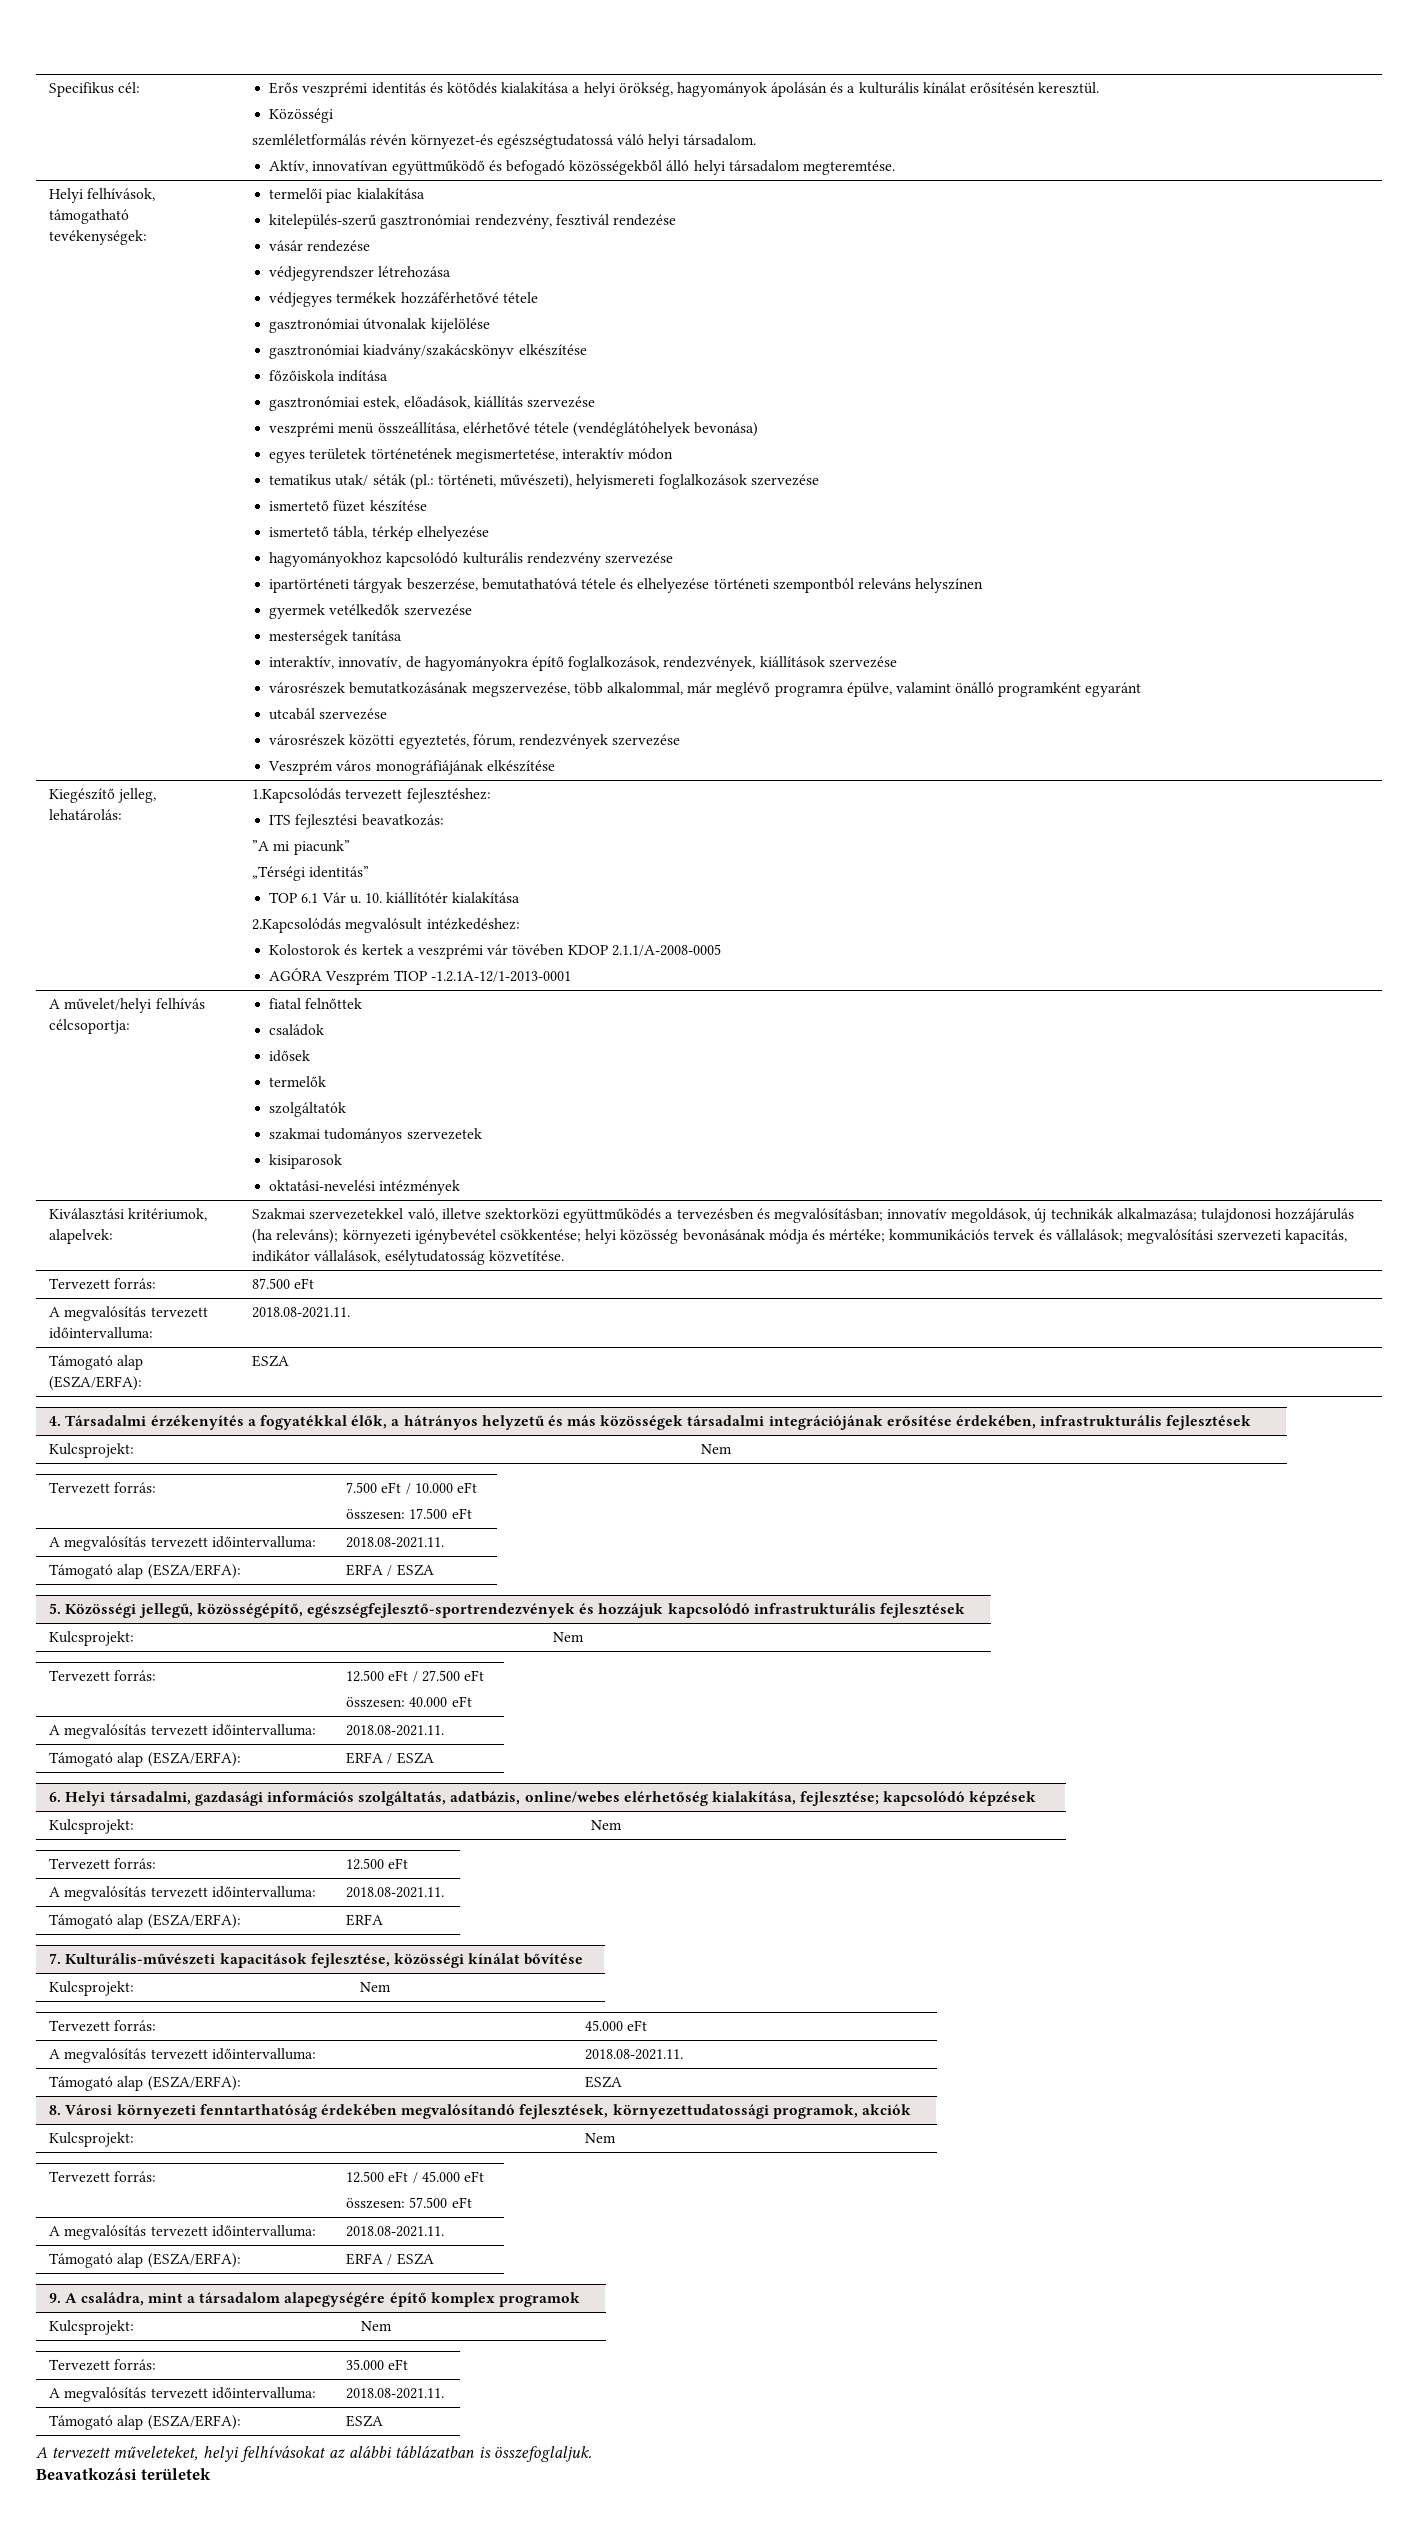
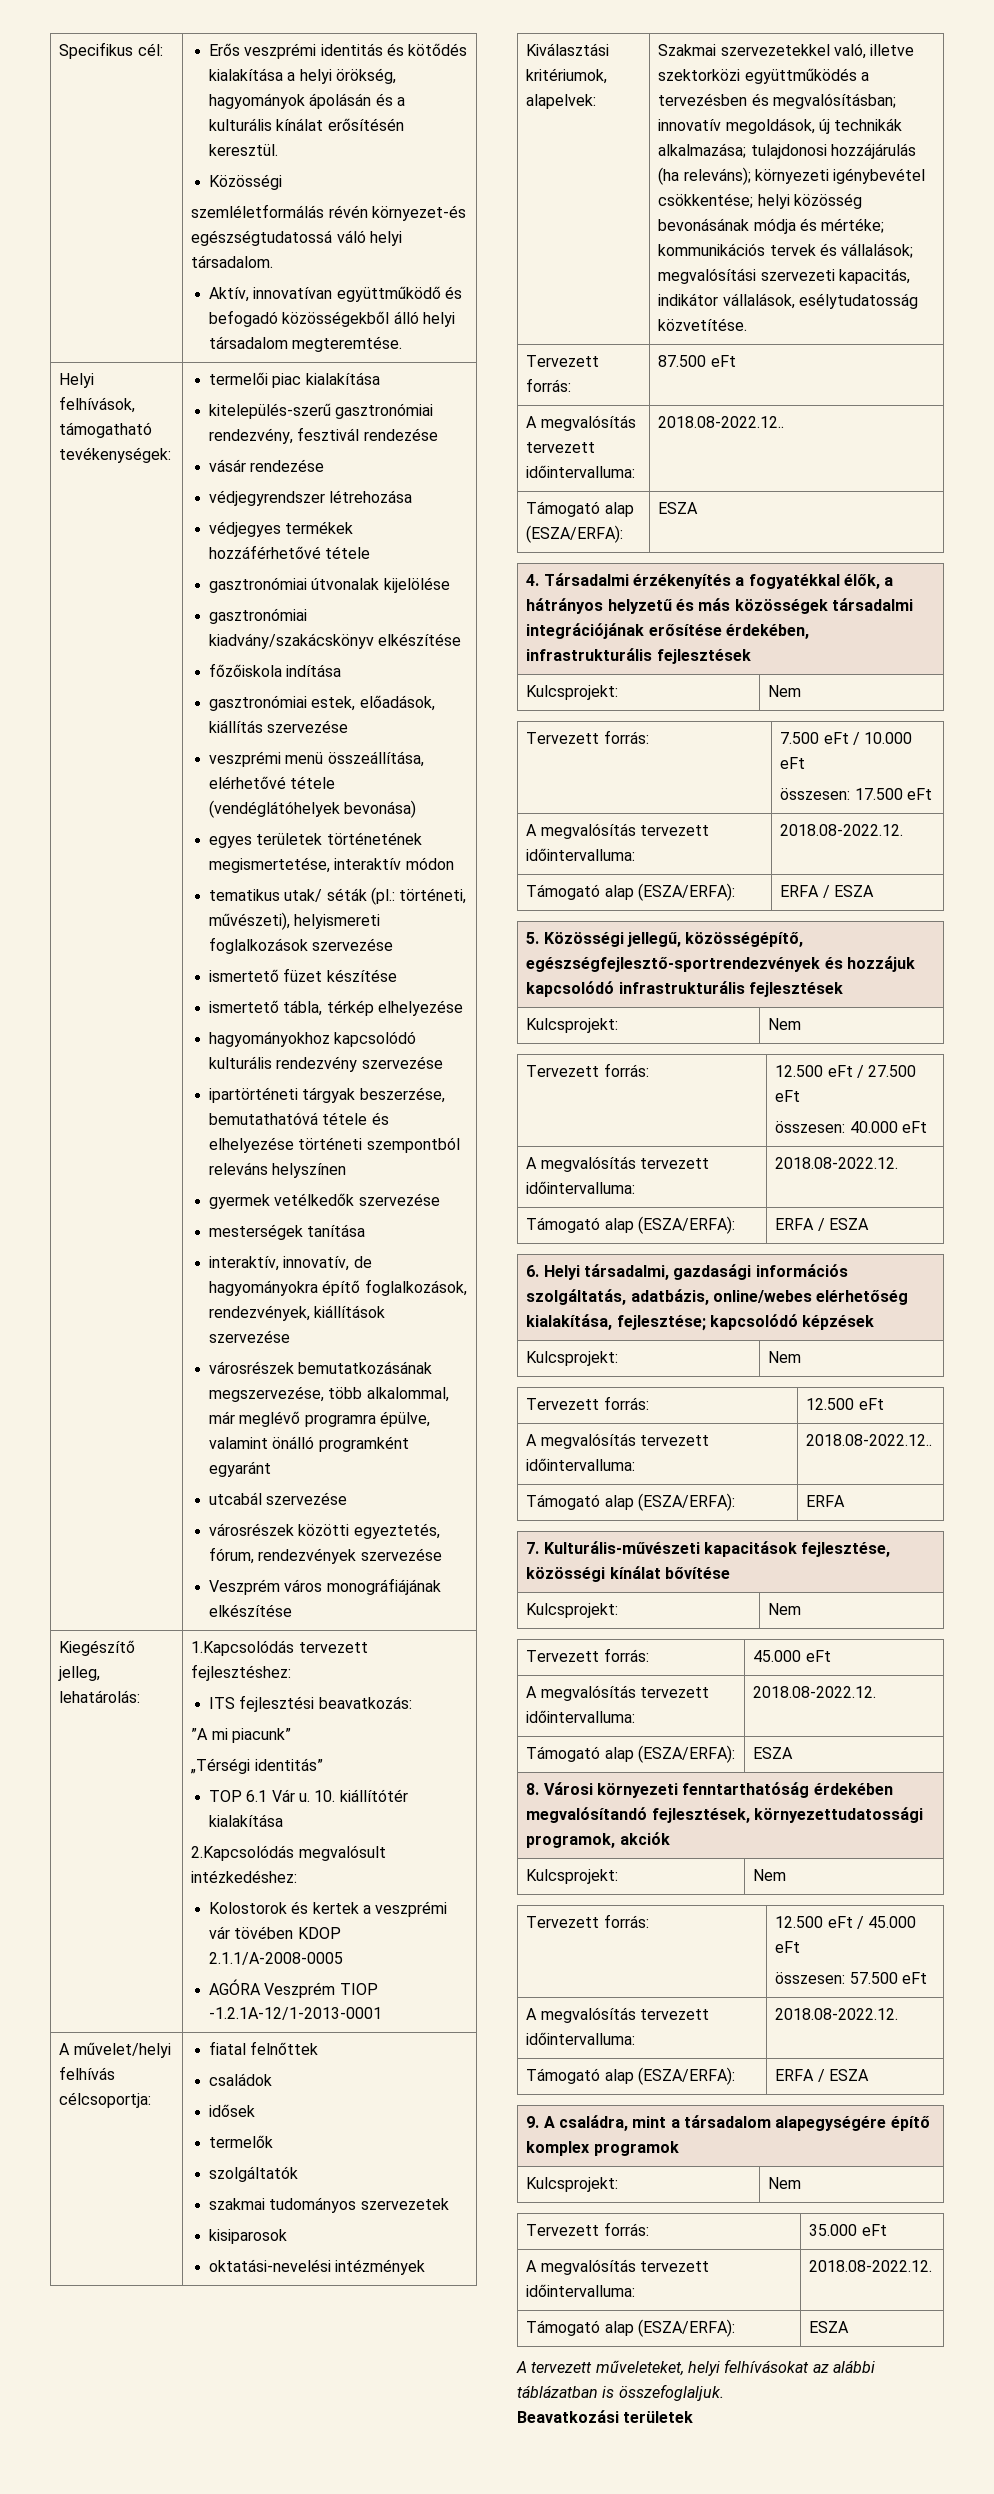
[252,1307,351,1318] 2018.08-2021.11. -> [658,416,785,428] 2018.08-2022.12..
[346,1537,445,1548] 2018.08-2021.11. -> [780,824,904,836] 2018.08-2022.12.
[346,1725,445,1736] 2018.08-2021.11. -> [775,1157,899,1169] 2018.08-2022.12.
[346,1887,445,1898] 2018.08-2021.11. -> [806,1434,933,1446] 2018.08-2022.12..
[585,2049,684,2060] 2018.08-2021.11. -> [753,1686,877,1698] 2018.08-2022.12.
[346,2226,445,2237] 2018.08-2021.11. -> [775,2008,899,2020] 2018.08-2022.12.
[346,2388,445,2399] 2018.08-2021.11. -> [809,2260,933,2272] 2018.08-2022.12.

